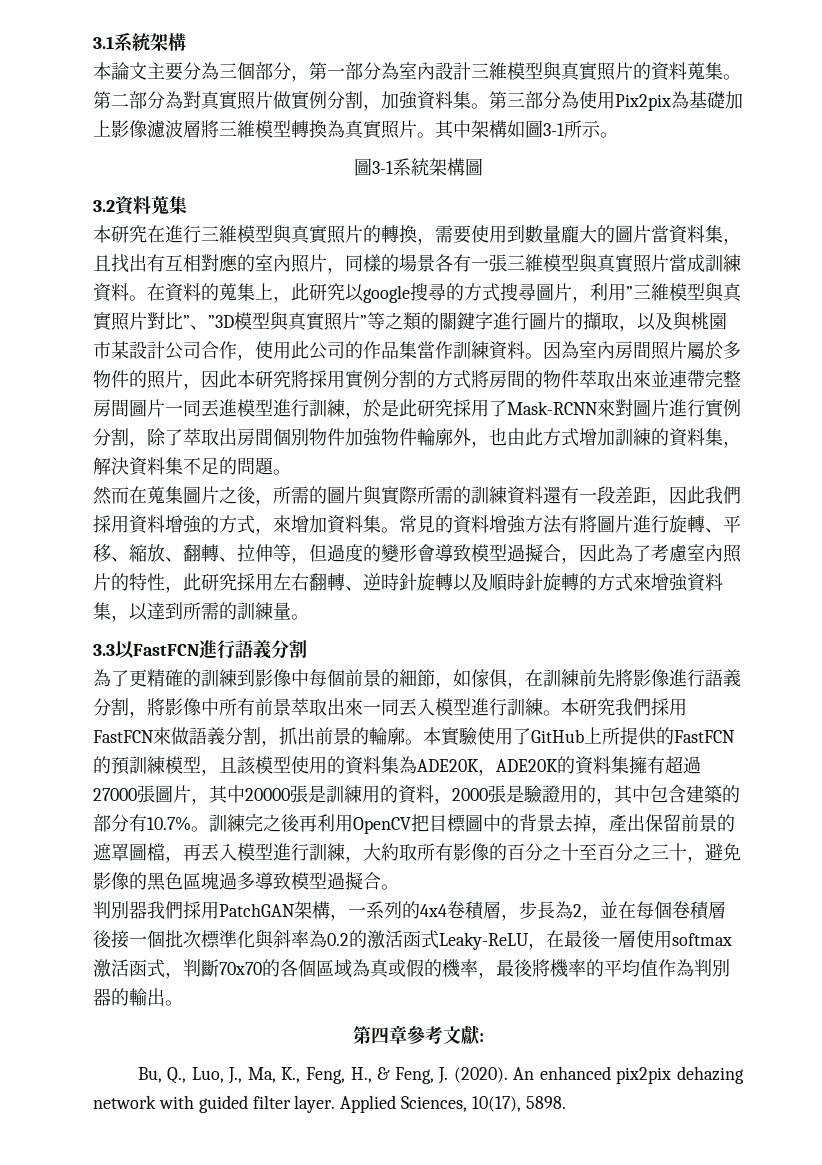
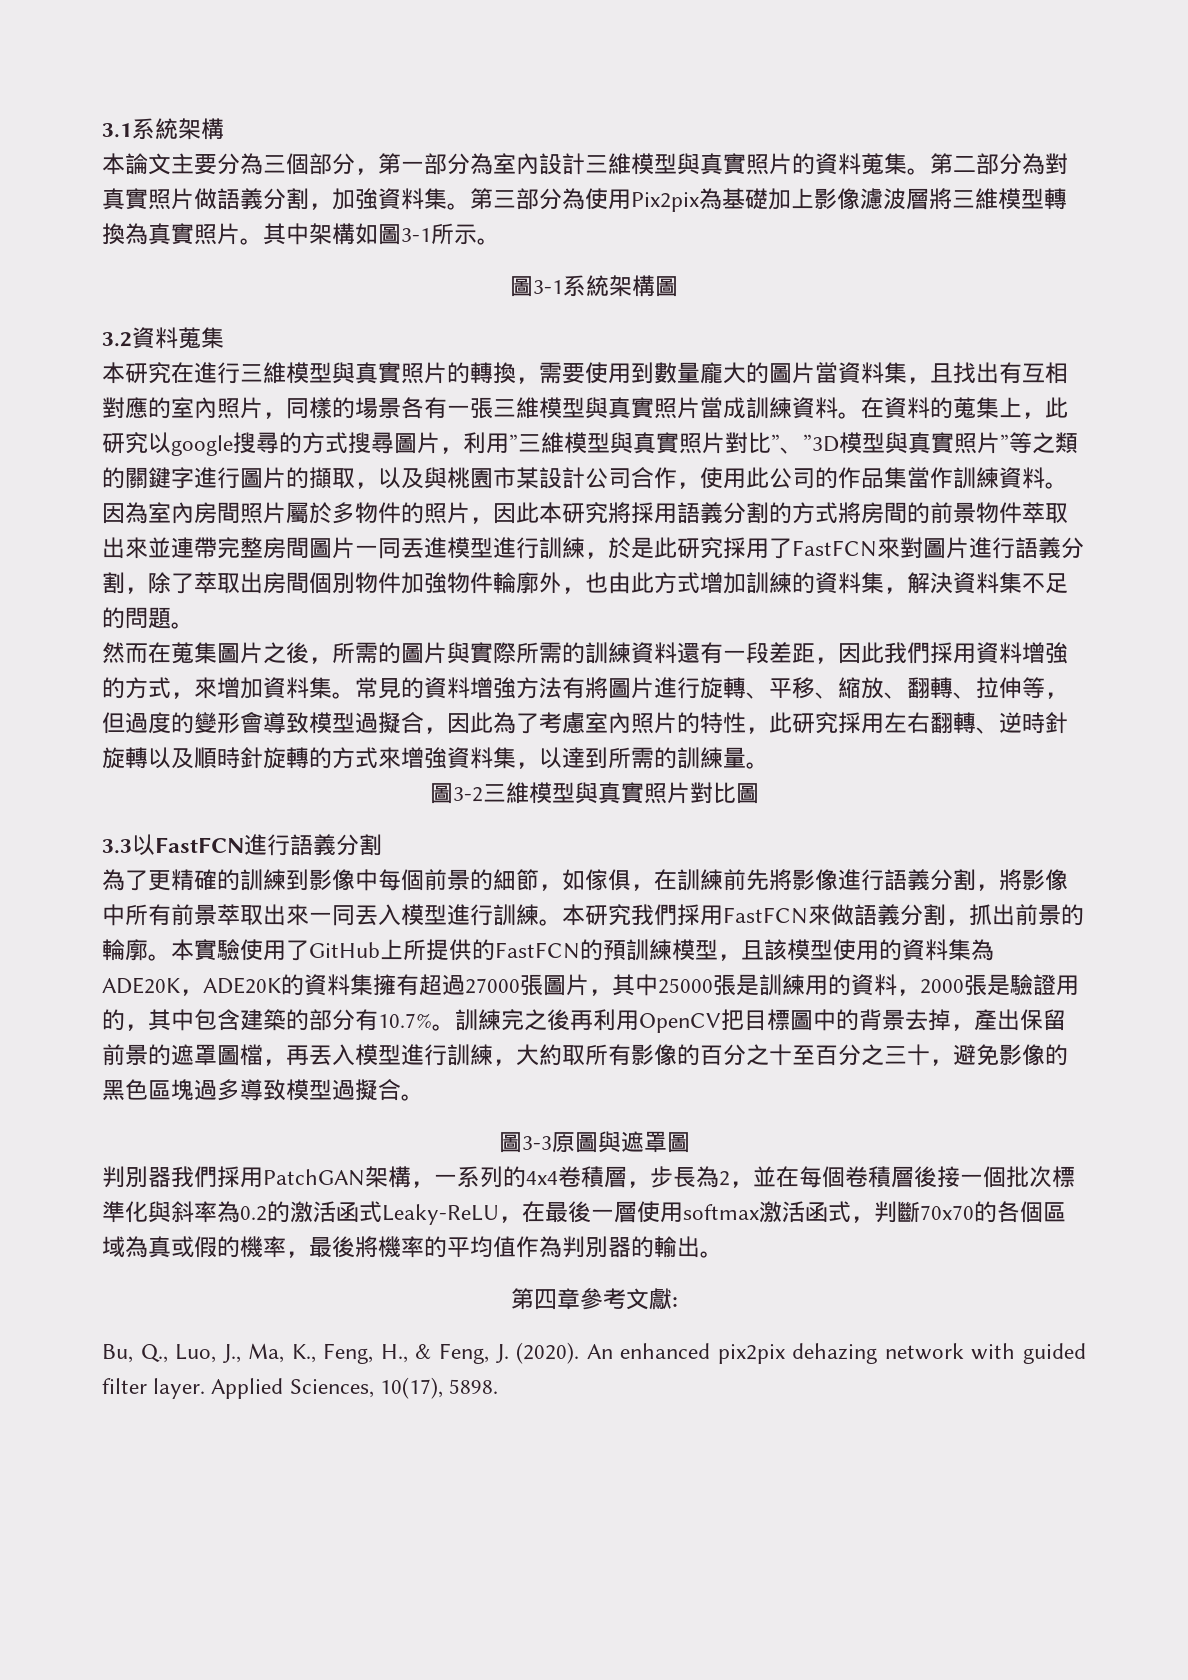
[291,91,327,110] 實例 -> [217,188,263,210] 語義
[345,370,381,389] 實例 -> [677,502,723,524] 語義
(543, 379) none -> [930,502,976,524] 前景
[507,401,598,415] Mask-RCNN -> [792,540,877,557] FastFCN
[705,399,741,418] 實例 -> [1015,537,1061,559] 語義
(309, 617) none -> [429,782,759,804] // 圖3-2三維模型與真實照片對比圖
[245,788,290,801] 20000 -> [658,978,713,994] 25000
(399, 887) none -> [498,1131,690,1153] // 圖3-3原圖與遮罩圖

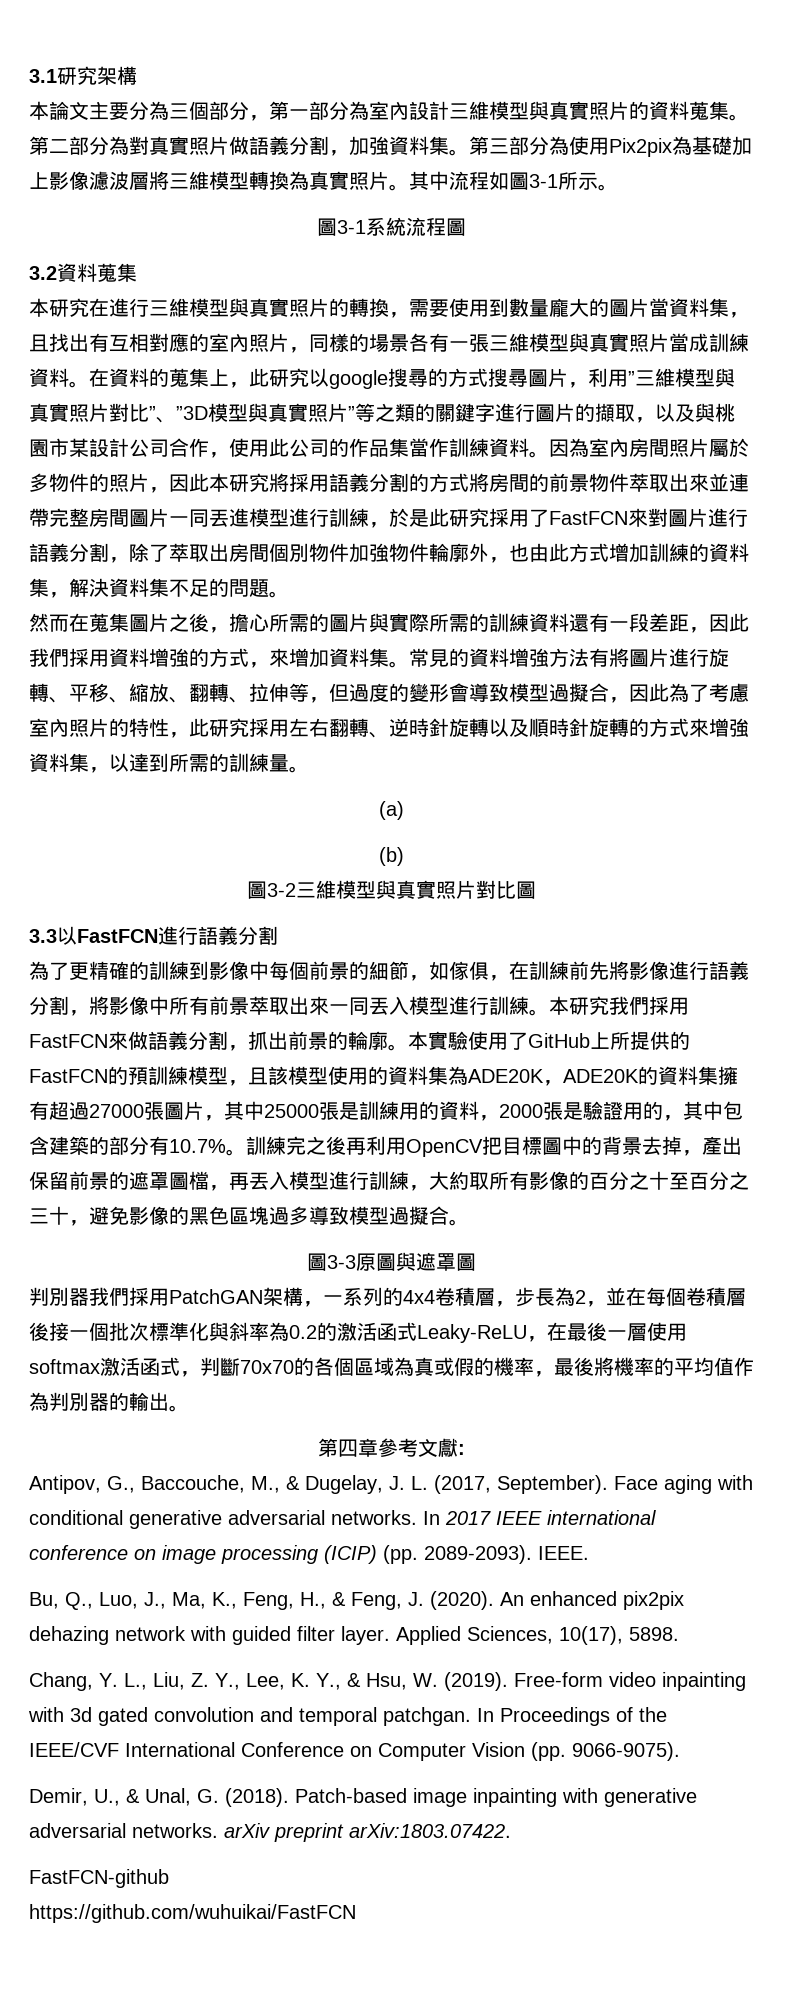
[132,118,178,140] 系統 -> [57,66,97,85] 研究
[309,223,355,245] 架構 -> [449,171,489,190] 流程
[609,275,655,297] 架構 -> [406,217,446,236] 流程
(332, 660) none -> [229,613,269,632] 擔心
(769, 765) none -> [379,801,404,820] [379,847,404,866] // (a) // (b)
(678, 1302) none -> [29,1475,753,1494] [29,1510,656,1529] [29,1545,589,1564] // Antipov, G., Baccouche, M., & Dugelay, J. L. (2017, September). Face aging with conditional generative adversarial networks. In 2017 IEEE international conference on image processing (ICIP) (pp. 2089-2093). IEEE.
(499, 1386) none -> [29,1672,746,1691] [28,1707,667,1726] [29,1742,680,1761] [29,1788,697,1807] [29,1823,511,1842] [29,1869,169,1888] [29,1904,356,1923] // Chang, Y. L., Liu, Z. Y., Lee, K. Y., & Hsu, W. (2019). Free-form video inpainting with 3d gated convolution and temporal patchgan. In Proceedings of the IEEE/CVF International Conference on Computer Vision (pp. 9066-9075). // Demir, U., & Unal, G. (2018). Patch-based image inpainting with generative adversarial networks. arXiv preprint arXiv:1803.07422. // FastFCN-github // https://github.com/wuhuikai/FastFCN

